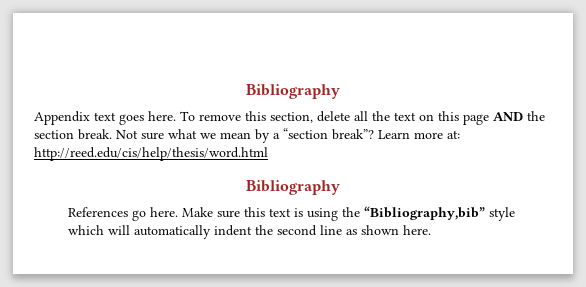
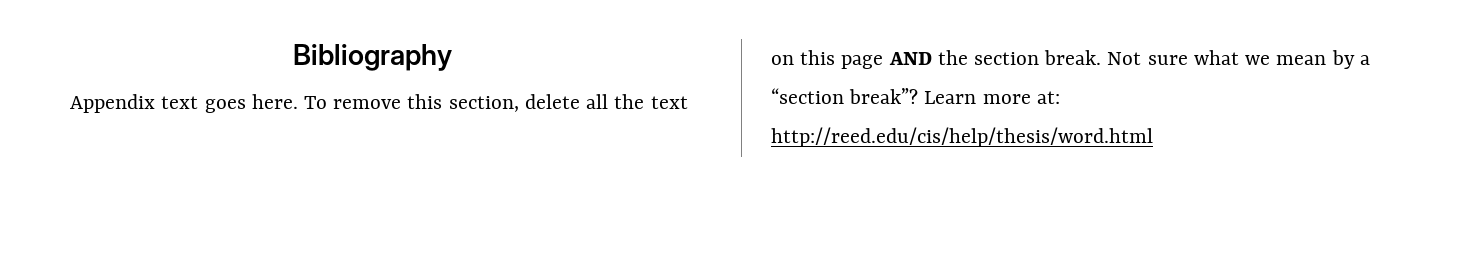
[246,180,340,195] [67,206,515,221] [67,225,431,239] // Bibliography // References go here. Make sure this text is using the “Bibliography,bib” style which will automatically indent the second line as shown here. -> (1153, 137) none

